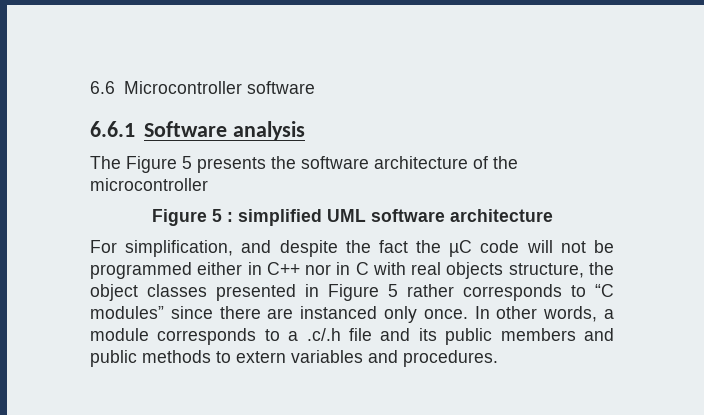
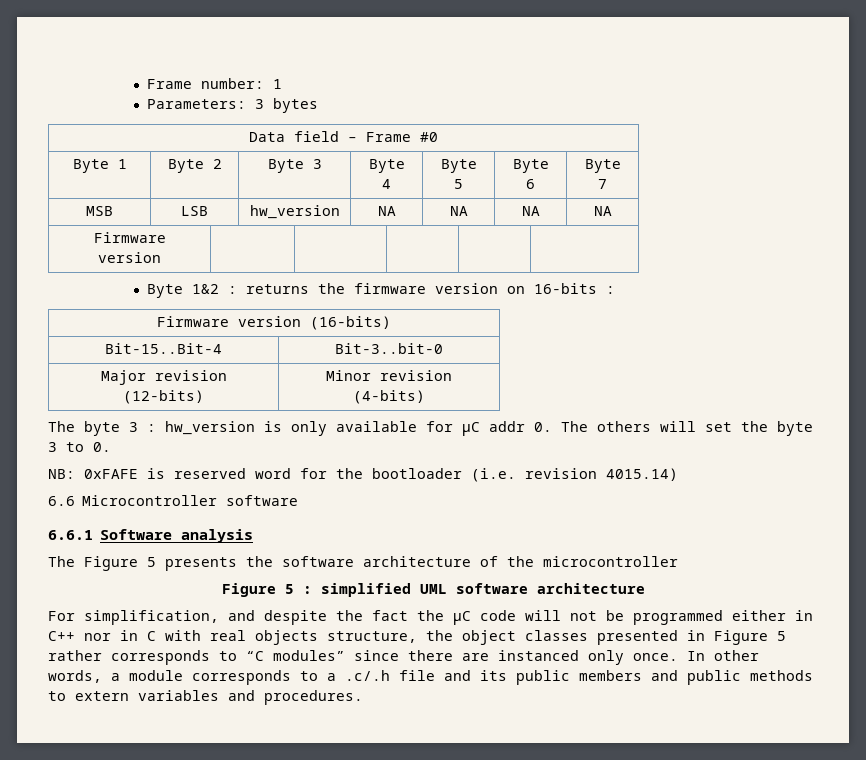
(90, 87) none -> [147,78,283,89] [147,98,319,113] [249,131,438,142] [72,159,127,173] [167,159,222,173] [267,159,322,173] [368,159,405,173] [382,179,391,189] [440,159,477,173] [454,179,463,189] [512,159,549,173] [526,179,535,189] [584,159,621,173] [598,179,607,189] [86,206,113,216] [181,206,208,216] [249,205,340,219] [377,206,396,216] [449,206,468,216] [521,206,540,216] [593,206,612,216] [93,232,166,243] [98,252,161,263] [147,283,616,298] [157,316,391,330] [105,343,222,354] [335,343,443,354] [100,370,227,385] [123,390,204,404] [326,370,452,381] [353,390,425,404] [48,421,813,436] [48,442,111,452] [48,468,678,482] Frame number: 1 // Parameters: 3 bytes // Data field – Frame #0 // Byte 1 | Byte 2 | Byte 3 | Byte 4 | Byte 5 | Byte 6 | Byte 7 // MSB | LSB | hw_version | NA | NA | NA | NA // Firmware version | | | | | // Byte 1&2 : returns the firmware version on 16-bits : // Firmware version (16-bits) // Bit-15..Bit-4 | Bit-3..bit-0 // Major revision (12-bits) | Minor revision (4-bits) // The byte 3 : hw_version is only available for µC addr 0. The others will set the byte 3 to 0. // NB: 0xFAFE is reserved word for the bootloader (i.e. revision 4015.14) //

